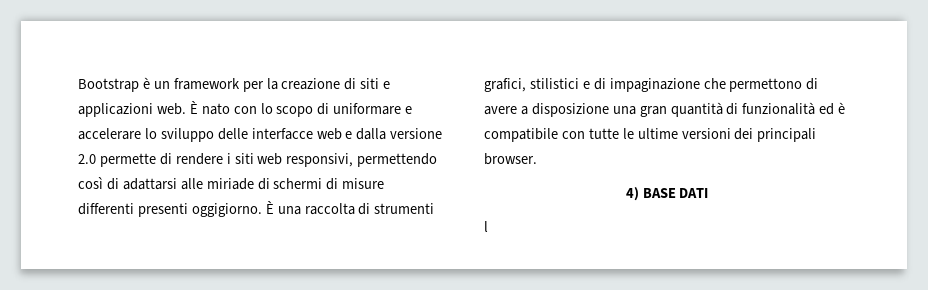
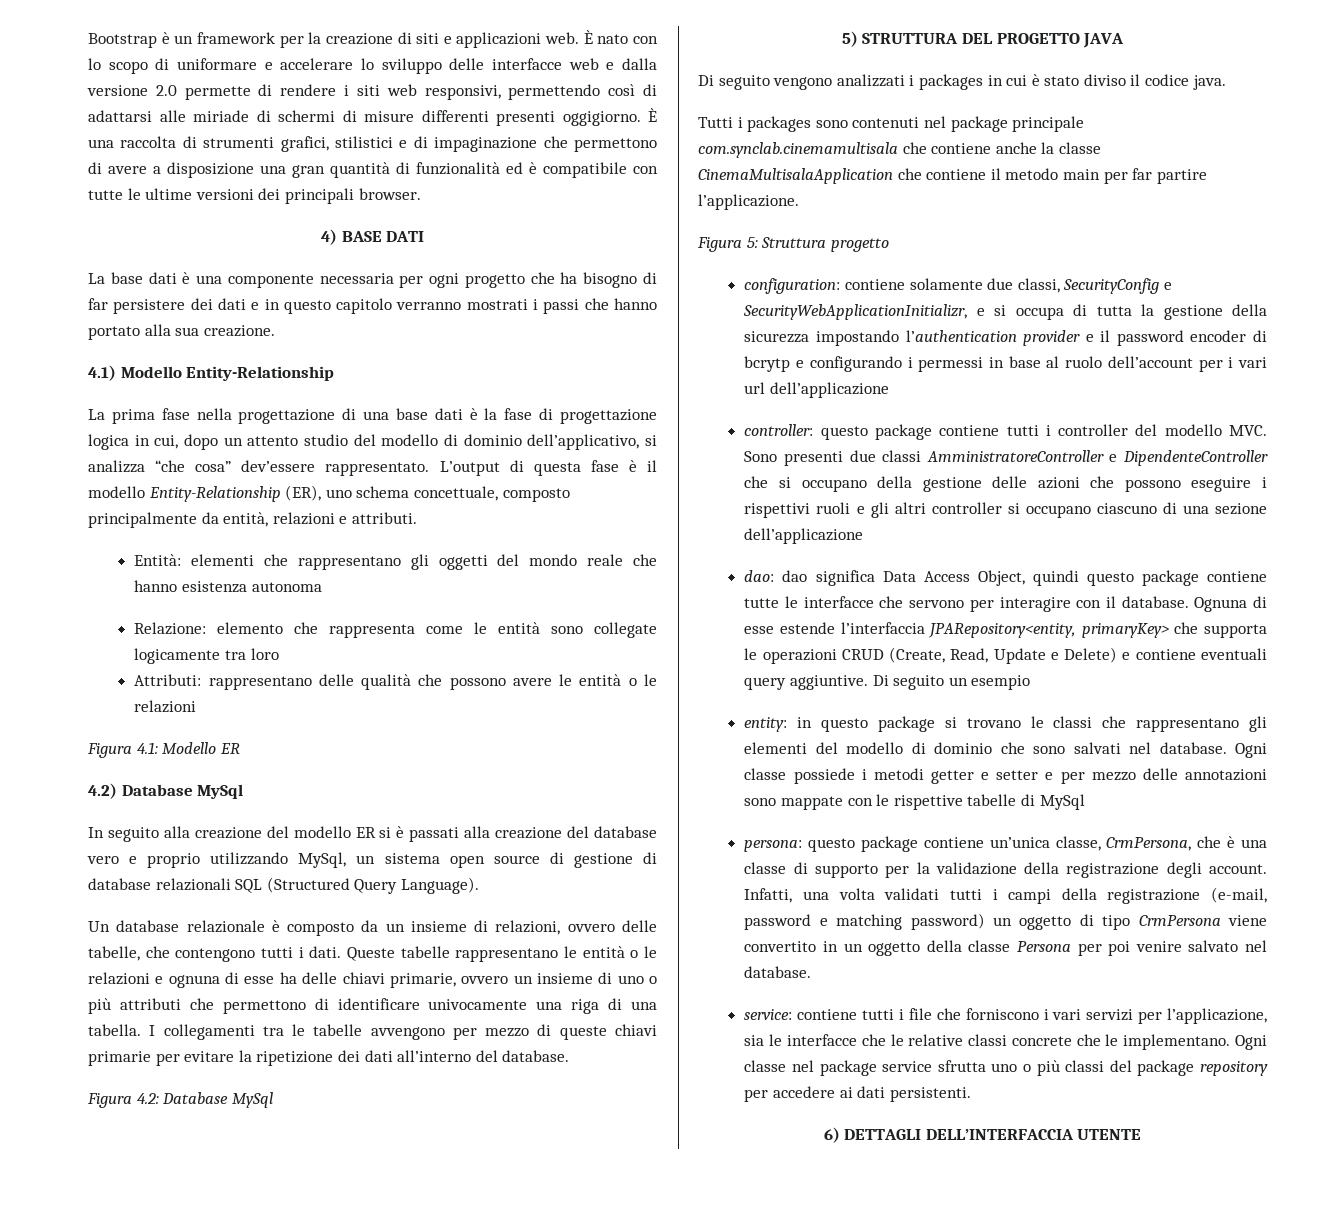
[484,221,488,232] l -> [88,272,657,288] [88,298,657,314] [88,324,275,340] [88,365,335,381] [88,408,658,424] [88,434,658,450] [88,460,658,476] [88,485,570,502] [88,512,417,528] [134,554,658,570] [134,580,322,593] [134,622,657,638] [134,648,279,664] [134,674,657,690] [134,700,197,713] [87,742,240,758] [88,783,244,799] [88,826,657,842] [87,852,657,868] [88,877,479,894] [88,920,657,936] [88,946,657,962] [88,972,657,988] [88,998,657,1014] [88,1024,657,1040] [88,1050,570,1066] [87,1092,273,1108] [841,31,1125,48] [698,74,1226,90] [698,116,1085,132] [698,142,1101,158] [698,168,1207,184] [698,194,799,210] [697,237,889,252] [744,278,1172,294] [743,304,1267,320] [744,330,1267,346] [744,356,1267,372] [744,382,889,398] [744,424,1267,440] [744,450,1268,466] [744,476,1267,492] [744,502,1267,518] [744,528,864,544] [744,570,1267,586] [744,596,1267,612] [744,622,1267,638] [744,647,1267,664] [744,675,1031,690] [744,716,1267,732] [744,742,1267,758] [744,768,1267,784] [744,794,1085,810] [744,836,1267,852] [744,862,1267,878] [744,887,1267,904] [744,913,1267,930] [744,940,1267,956] [744,966,812,978] [744,1008,1267,1024] [744,1034,1267,1050] [744,1060,1268,1076] [744,1086,971,1102] [823,1127,1142,1143] La base dati è una componente necessaria per ogni progetto che ha bisogno di far persistere dei dati e in questo capitolo verranno mostrati i passi che hanno portato alla sua creazione. // 4.1) Modello Entity-Relationship // La prima fase nella progettazione di una base dati è la fase di progettazione logica in cui, dopo un attento studio del modello di dominio dell’applicativo, si analizza “che cosa” dev’essere rappresentato. L’output di questa fase è il modello Entity-Relationship (ER), uno schema concettuale, composto principalmente da entità, relazioni e attributi. // Entità: elementi che rappresentano gli oggetti del mondo reale che hanno esistenza autonoma // Relazione: elemento che rappresenta come le entità sono collegate logicamente tra loro // Attributi: rappresentano delle qualità che possono avere le entità o le relazioni // Figura 4.1: Modello ER // 4.2) Database MySql // In seguito alla creazione del modello ER si è passati alla creazione del database vero e proprio utilizzando MySql, un sistema open source di gestione di database relazionali SQL (Structured Query Language). // Un database relazionale è composto da un insieme di relazioni, ovvero delle tabelle, che contengono tutti i dati. Queste tabelle rappresentano le entità o le relazioni e ognuna di esse ha delle chiavi primarie, ovvero un insieme di uno o più attributi che permettono di identificare univocamente una riga di una tabella. I collegamenti tra le tabelle avvengono per mezzo di queste chiavi primarie per evitare la ripetizione dei dati all’interno del database. // Figura 4.2: Database MySql // 5) STRUTTURA DEL PROGETTO JAVA // Di seguito vengono analizzati i packages in cui è stato diviso il codice java. // Tutti i packages sono contenuti nel package principale com.synclab.cinemamultisala che contiene anche la classe CinemaMultisalaApplication che contiene il metodo main per far partire l’applicazione. // Figura 5: Struttura progetto // configuration: contiene solamente due classi, SecurityConfig e SecurityWebApplicationInitializr, e si occupa di tutta la gestione della sicurezza impostando l’authentication provider e il password encoder di bcrytp e configurando i permessi in base al ruolo dell’account per i vari url dell’applicazione // controller: questo package contiene tutti i controller del modello MVC. Sono presenti due classi AmministratoreController e DipendenteController che si occupano della gestione delle azioni che possono eseguire i rispettivi ruoli e gli altri controller si occupano ciascuno di una sezione dell’applicazione // dao: dao significa Data Access Object, quindi questo package contiene tutte le interfacce che servono per interagire con il database. Ognuna di esse estende l’interfaccia JPARepository<entity, primaryKey> che supporta le operazioni CRUD (Create, Read, Update e Delete) e contiene eventuali query aggiuntive. Di seguito un esempio // entity: in questo package si trovano le classi che rappresentano gli elementi del modello di dominio che sono salvati nel database. Ogni classe possiede i metodi getter e setter e per mezzo delle annotazioni sono mappate con le rispettive tabelle di MySql // persona: questo package contiene un’unica classe, CrmPersona, che è una classe di supporto per la validazione della registrazione degli account. Infatti, una volta validati tutti i campi della registrazione (e-mail, password e matching password) un oggetto di tipo CrmPersona viene convertito in un oggetto della classe Persona per poi venire salvato nel database. // service: contiene tutti i file che forniscono i vari servizi per l’applicazione, sia le interfacce che le relative classi concrete che le implementano. Ogni classe nel package service sfrutta uno o più classi del package repository per accedere ai dati persistenti. // 6) DETTAGLI DELL’INTERFACCIA UTENTE

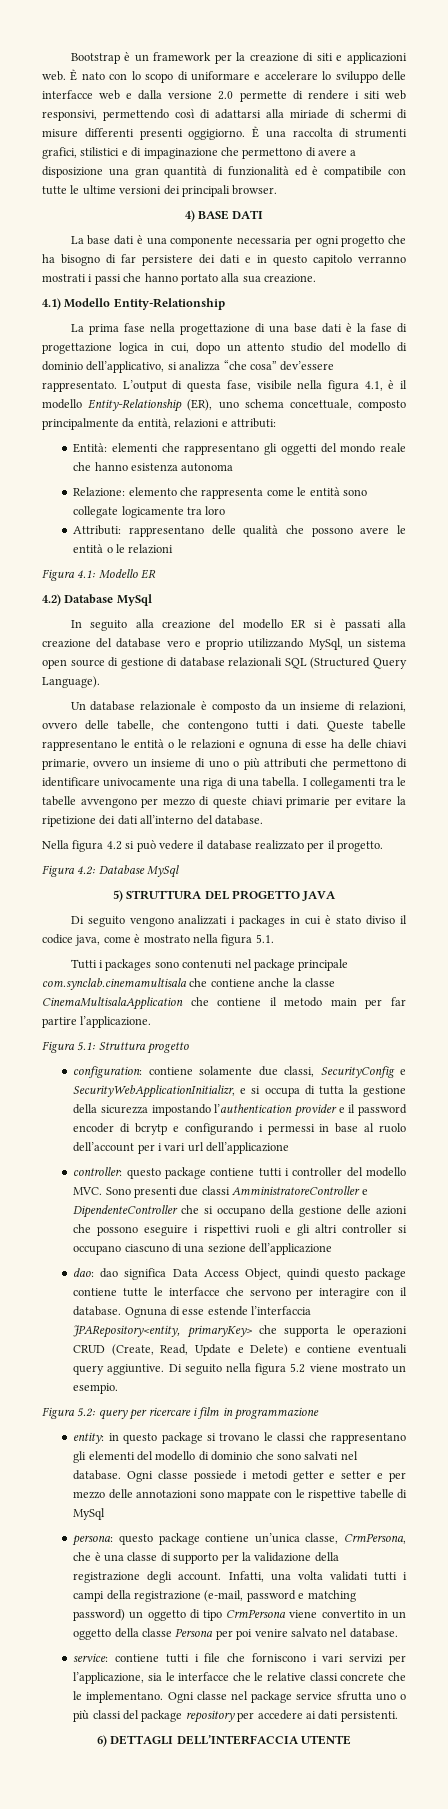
[159,110,186,122] alle -> [266,109,284,118] alla
[590,460,619,472] fase -> [226,380,383,392] fase, visibile nella figura 4.1,
[351,512,417,524] attributi. -> [230,418,276,428] attributi:
(570, 1056) none -> [42,840,384,852] // Nella figura 4.2 si può vedere il database realizzato per il progetto.
[1192,75,1226,90] java. -> [75,934,274,946] java, come è mostrato nella figura 5.1.
[746,237,758,248] 5: -> [77,1042,96,1051] 5.1:
[948,675,1031,690] un esempio -> [226,1363,406,1375] [73,1383,119,1394] [42,1407,319,1420] nella figura 5.2 viene mostrato un esempio. // Figura 5.2: query per ricercare i film in programmazione

